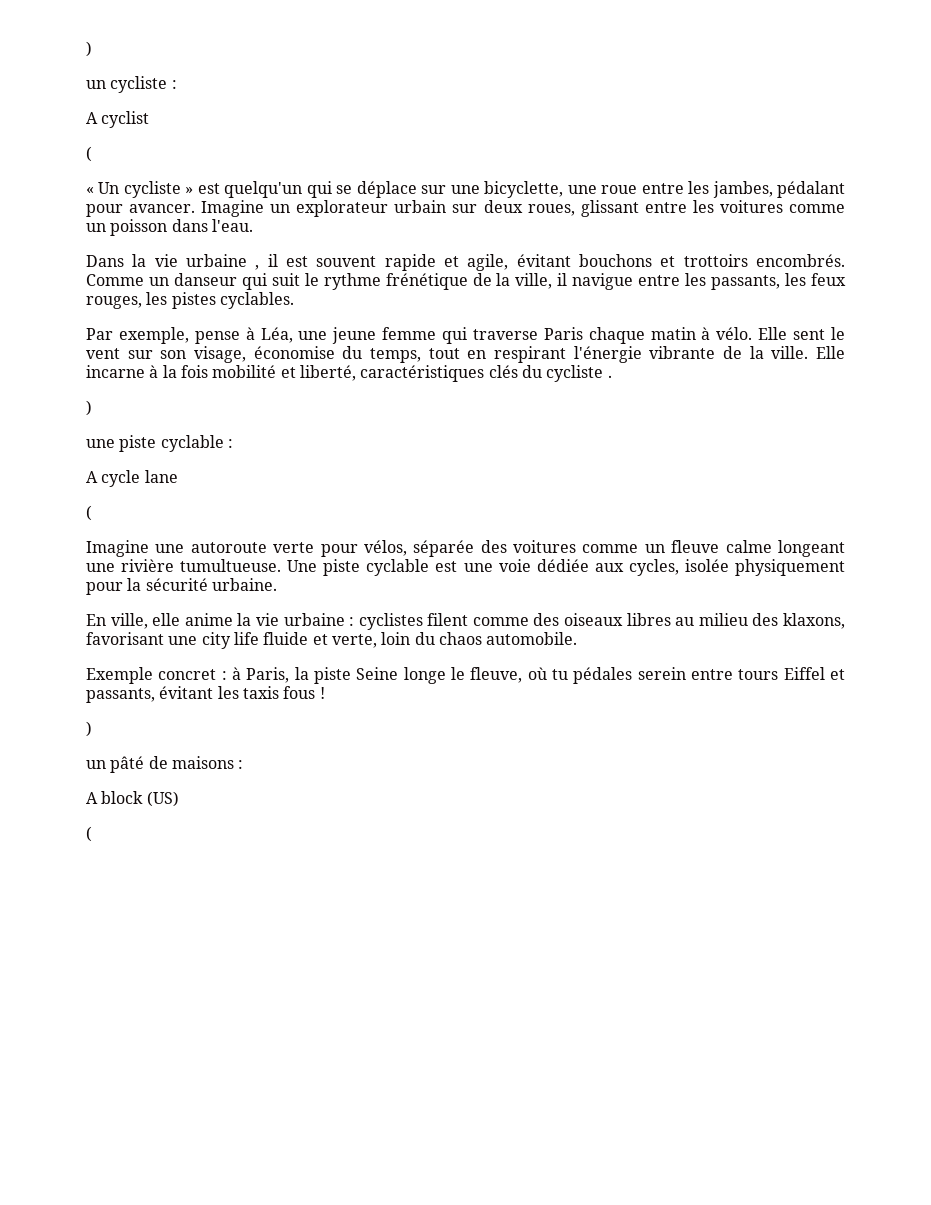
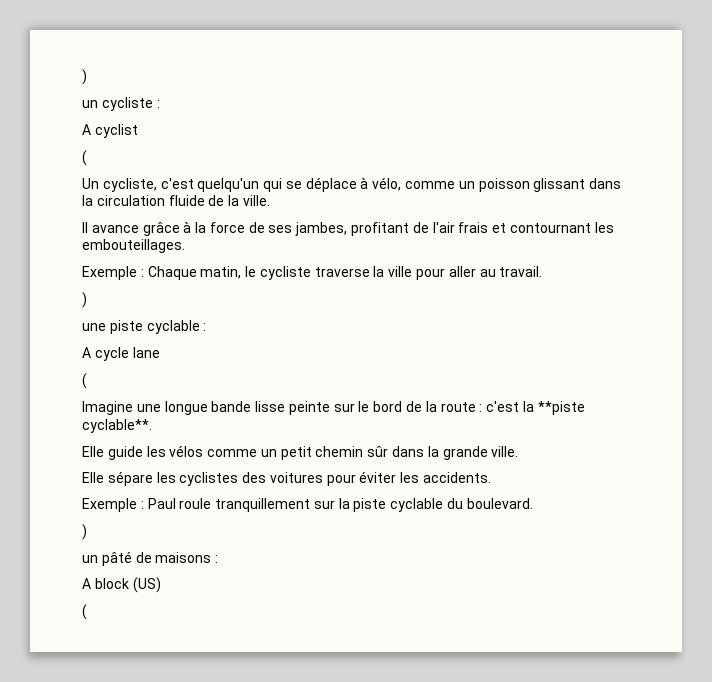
[86,181,846,198] [86,200,846,217] [86,219,253,236] [86,254,846,271] [86,273,847,290] [86,292,294,309] [86,327,845,344] [86,346,845,363] [86,365,612,382] « Un cycliste » est quelqu'un qui se déplace sur une bicyclette, une roue entre les jambes, pédalant pour avancer. Imagine un explorateur urbain sur deux roues, glissant entre les voitures comme un poisson dans l'eau. // Dans la vie urbaine , il est souvent rapide et agile, évitant bouchons et trottoirs encombrés. Comme un danseur qui suit le rythme frénétique de la ville, il navigue entre les passants, les feux rouges, les pistes cyclables. // Par exemple, pense à Léa, une jeune femme qui traverse Paris chaque matin à vélo. Elle sent le vent sur son visage, économise du temps, tout en respirant l'énergie vibrante de la ville. Elle incarne à la fois mobilité et liberté, caractéristiques clés du cycliste . -> [82,177,622,192] [82,195,270,206] [82,221,614,236] [82,239,185,253] [82,266,543,280] Un cycliste, c'est quelqu'un qui se déplace à vélo, comme un poisson glissant dans la circulation fluide de la ville. // Il avance grâce à la force de ses jambes, profitant de l'air frais et contournant les embouteillages. // Exemple : Chaque matin, le cycliste traverse la ville pour aller au travail.
[190,540,845,557] [86,559,846,576] [86,578,277,595] [86,613,846,630] [86,632,578,649] [86,667,846,684] [86,686,325,703] autoroute verte pour vélos, séparée des voitures comme un fleuve calme longeant une rivière tumultueuse. Une piste cyclable est une voie dédiée aux cycles, isolée physiquement pour la sécurité urbaine. // En ville, elle anime la vie urbaine : cyclistes filent comme des oiseaux libres au milieu des klaxons, favorisant une city life fluide et verte, loin du chaos automobile. // Exemple concret : à Paris, la piste Seine longe le fleuve, où tu pédales serein entre tours Eiffel et passants, évitant les taxis fous ! -> [164,401,585,415] [82,419,152,433] [82,445,519,460] [82,471,492,486] [82,498,533,512] longue bande lisse peinte sur le bord de la route : c'est la **piste cyclable**. // Elle guide les vélos comme un petit chemin sûr dans la grande ville. // Elle sépare les cyclistes des voitures pour éviter les accidents. // Exemple : Paul roule tranquillement sur la piste cyclable du boulevard.

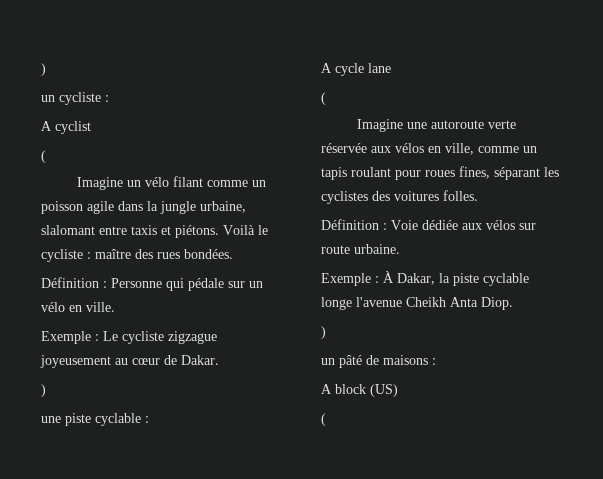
[82,177,402,192] Un cycliste, c'est quelqu'un qui se déplace à vélo, -> [76,176,203,190] Imagine un vélo filant
[533,178,622,192] [82,195,270,206] [82,221,614,236] [82,239,185,253] [82,266,543,280] glissant dans la circulation fluide de la ville. // Il avance grâce à la force de ses jambes, profitant de l'air frais et contournant les embouteillages. // Exemple : Chaque matin, le cycliste traverse la ville pour aller au travail. -> [87,201,246,214] [41,225,268,238] [41,249,233,262] [41,277,263,291] [41,302,115,312] [41,331,217,344] [40,355,219,368] agile dans la jungle urbaine, slalomant entre taxis et piétons. Voilà le cycliste : maître des rues bondées. // Définition : Personne qui pédale sur un vélo en ville. // Exemple : Le cycliste zigzague joyeusement au cœur de Dakar.
[164,401,585,415] [82,419,152,433] [82,445,519,460] [82,471,492,486] [82,498,533,512] longue bande lisse peinte sur le bord de la route : c'est la **piste cyclable**. // Elle guide les vélos comme un petit chemin sûr dans la grande ville. // Elle sépare les cyclistes des voitures pour éviter les accidents. // Exemple : Paul roule tranquillement sur la piste cyclable du boulevard. -> [430,120,516,129] [321,143,537,155] [321,166,559,180] [321,190,478,204] [321,219,536,230] [321,244,400,254] [321,271,529,286] [321,297,513,310] autoroute verte réservée aux vélos en ville, comme un tapis roulant pour roues fines, séparant les cyclistes des voitures folles. // Définition : Voie dédiée aux vélos sur route urbaine. // Exemple : À Dakar, la piste cyclable longe l'avenue Cheikh Anta Diop.

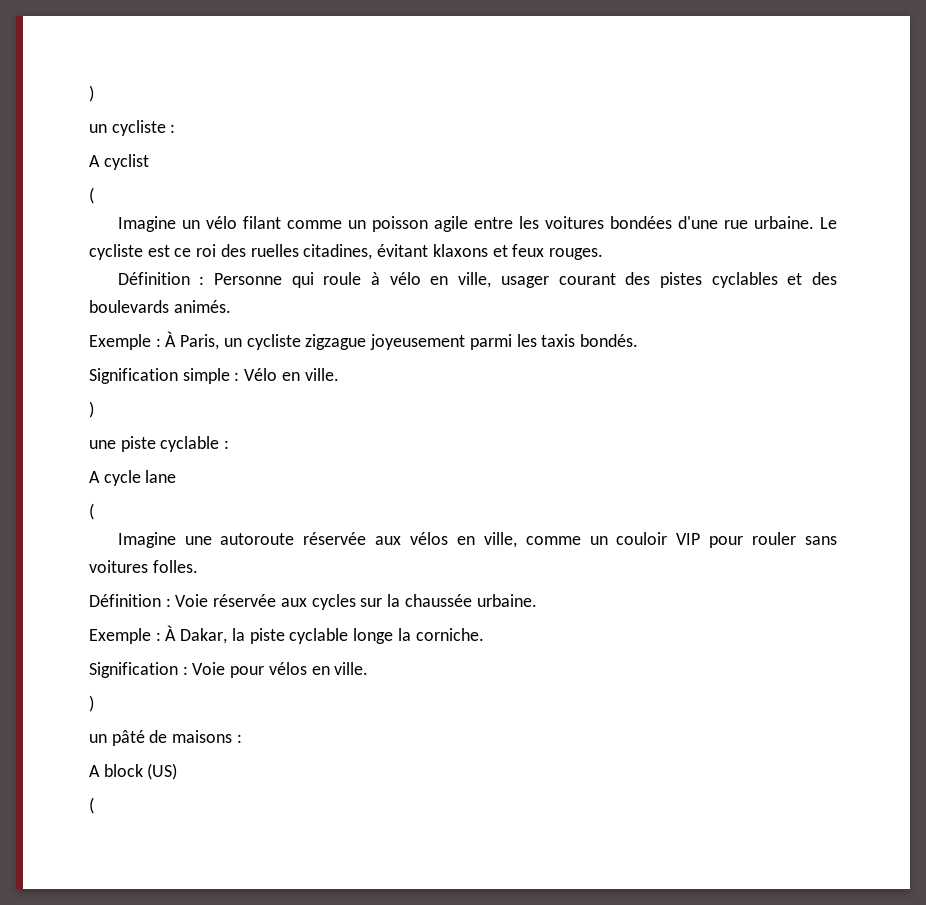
[118,201,246,214] [41,225,268,238] [41,249,233,262] [41,277,263,291] [41,302,115,312] [41,331,217,344] [40,355,219,368] dans la jungle urbaine, slalomant entre taxis et piétons. Voilà le cycliste : maître des rues bondées. // Définition : Personne qui pédale sur un vélo en ville. // Exemple : Le cycliste zigzague joyeusement au cœur de Dakar. -> [473,216,837,229] [89,244,603,260] [117,272,838,288] [89,300,231,313] [89,331,638,350] [89,368,339,384] entre les voitures bondées d'une rue urbaine. Le cycliste est ce roi des ruelles citadines, évitant klaxons et feux rouges. // Définition : Personne qui roule à vélo en ville, usager courant des pistes cyclables et des boulevards animés. // Exemple : À Paris, un cycliste zigzague joyeusement parmi les taxis bondés. // Signification simple : Vélo en ville.
[487,120,516,129] verte -> (295, 539) none
[321,166,559,180] [321,191,390,204] tapis roulant pour roues fines, séparant les cyclistes des -> [616,532,838,548] couloir VIP pour rouler sans
[422,220,536,230] [321,245,350,254] dédiée aux vélos sur route -> [213,594,472,610] réservée aux cycles sur la chaussée
[356,297,513,310] l'avenue Cheikh Anta Diop. -> [397,628,484,641] [89,662,369,678] la corniche. // Signification : Voie pour vélos en ville.

